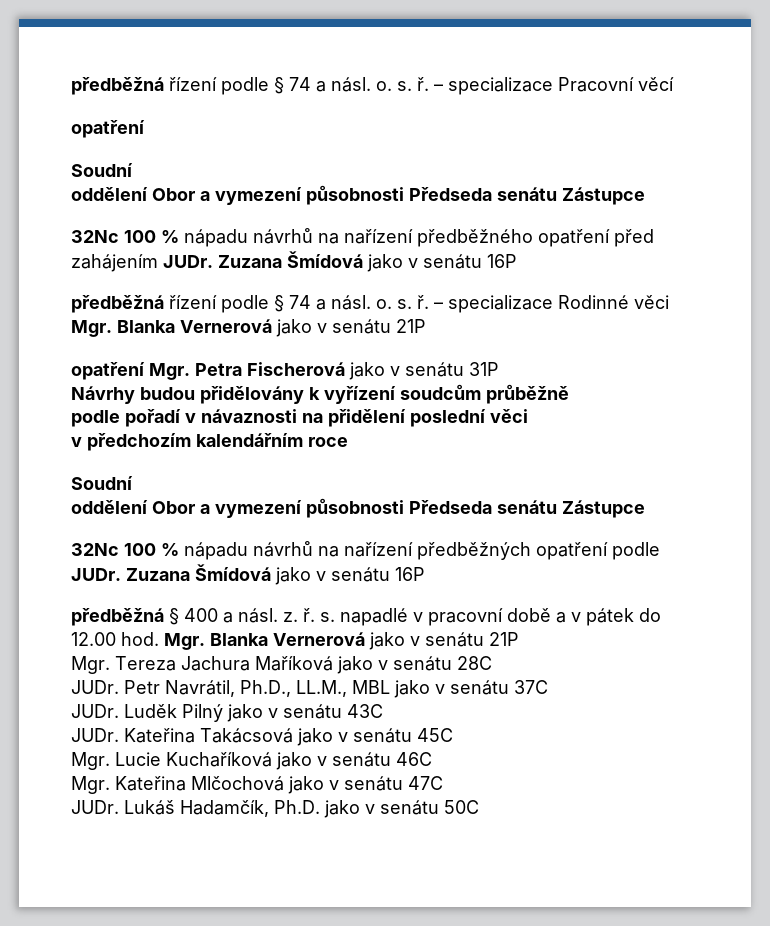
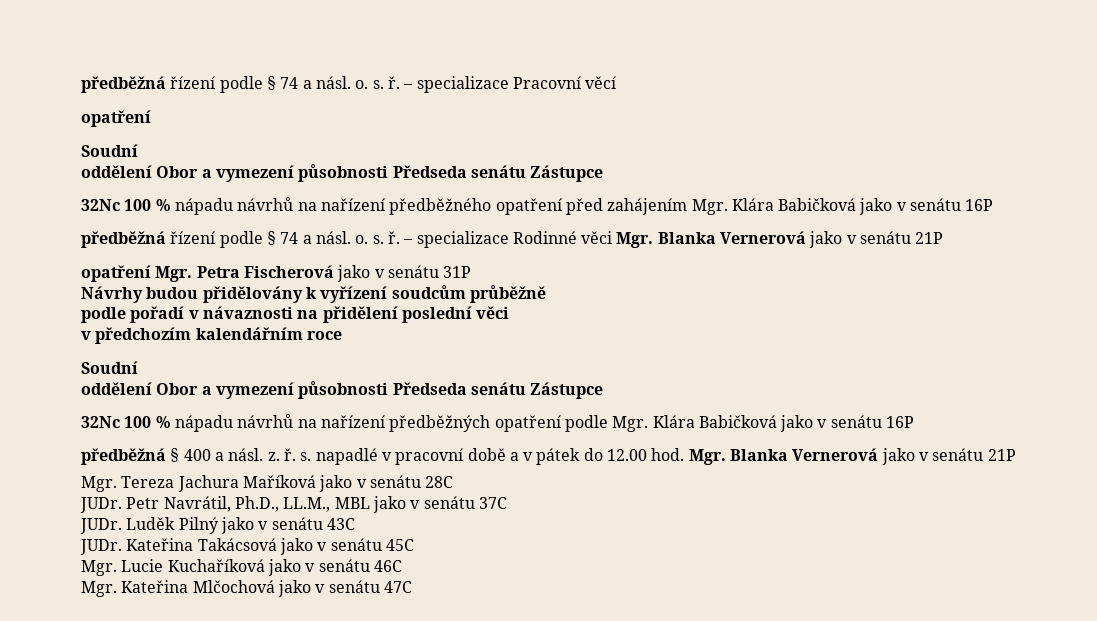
[163,251,363,268] JUDr. Zuzana Šmídová -> [691,198,857,215] Mgr. Klára Babičková
[71,564,271,581] JUDr. Zuzana Šmídová -> [612,415,777,432] Mgr. Klára Babičková
[71,800,479,818] // JUDr. Lukáš Hadamčík, Ph.D. jako v senátu 50C -> (412, 587) none

